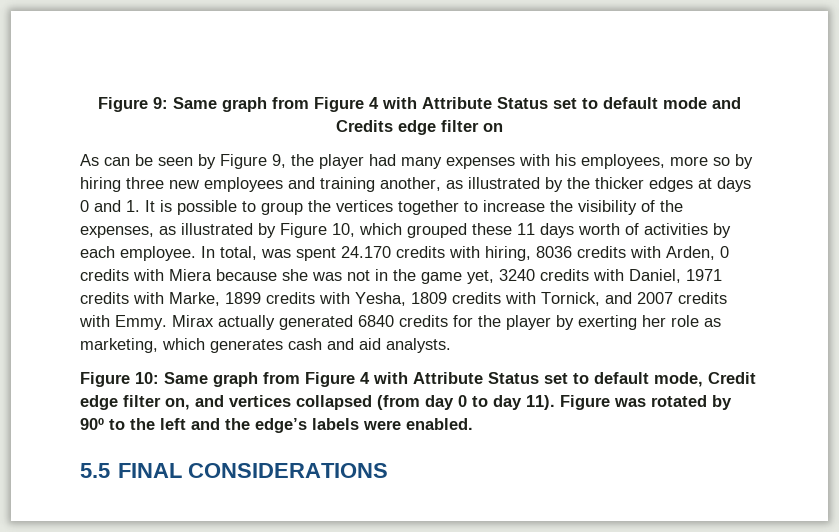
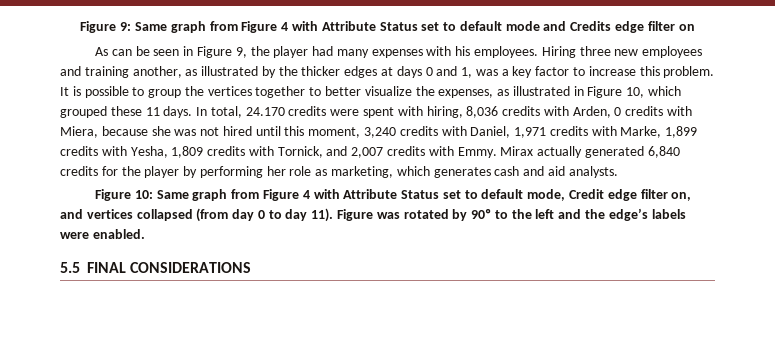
[198,154,216,169] by -> [183,46,194,56] in
[581,154,753,169] [80,177,121,192] employees, more so by hiring -> [474,46,576,58] employees. Hiring
[126,200,140,212] 1. -> [461,66,715,78] 1, was a key factor to increase this problem.
[483,200,655,215] increase the visibility of -> [325,86,412,96] better visualize
[258,223,276,238] by -> [573,86,584,96] in
[540,223,731,238] [80,246,445,261] days worth of activities by each employee. In total, was spent 24.170 credits -> [163,106,395,118] days. In total, 24.170 credits were spent
[536,246,572,258] 8036 -> [466,106,499,118] 8,036
[169,269,212,281] Miera -> [60,126,98,138] Miera,
[375,269,535,284] in the game yet, 3240 -> [222,126,397,138] hired until this moment, 3,240
[686,269,722,281] 1971 -> [514,127,547,138] 1,971
[225,292,261,304] 1899 -> [665,126,698,138] 1,899
[411,292,447,304] 1809 -> [171,146,204,158] 1,809
[637,292,673,304] 2007 -> [351,147,384,158] 2,007
[358,315,394,327] 6840 -> [647,146,680,158] 6,840
[578,315,637,330] exerting -> [199,166,263,178] performing

